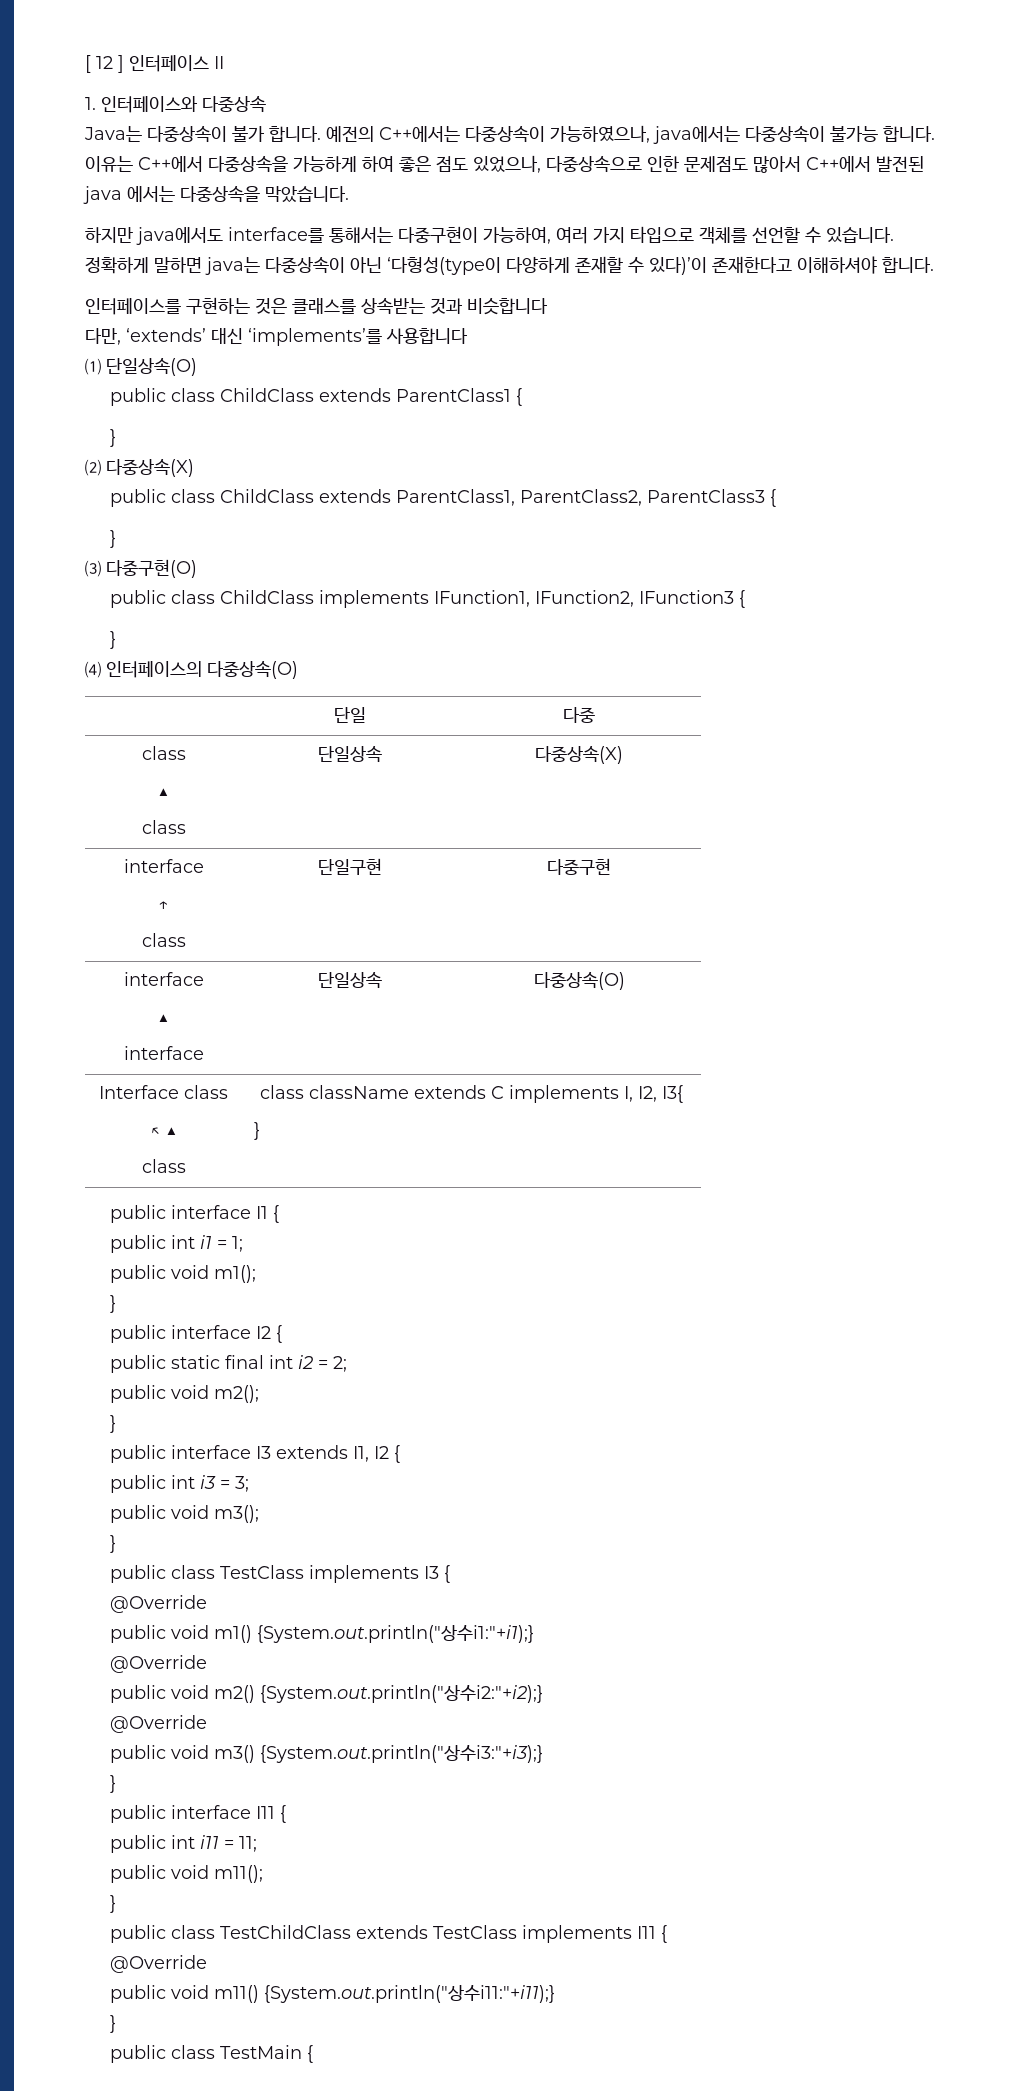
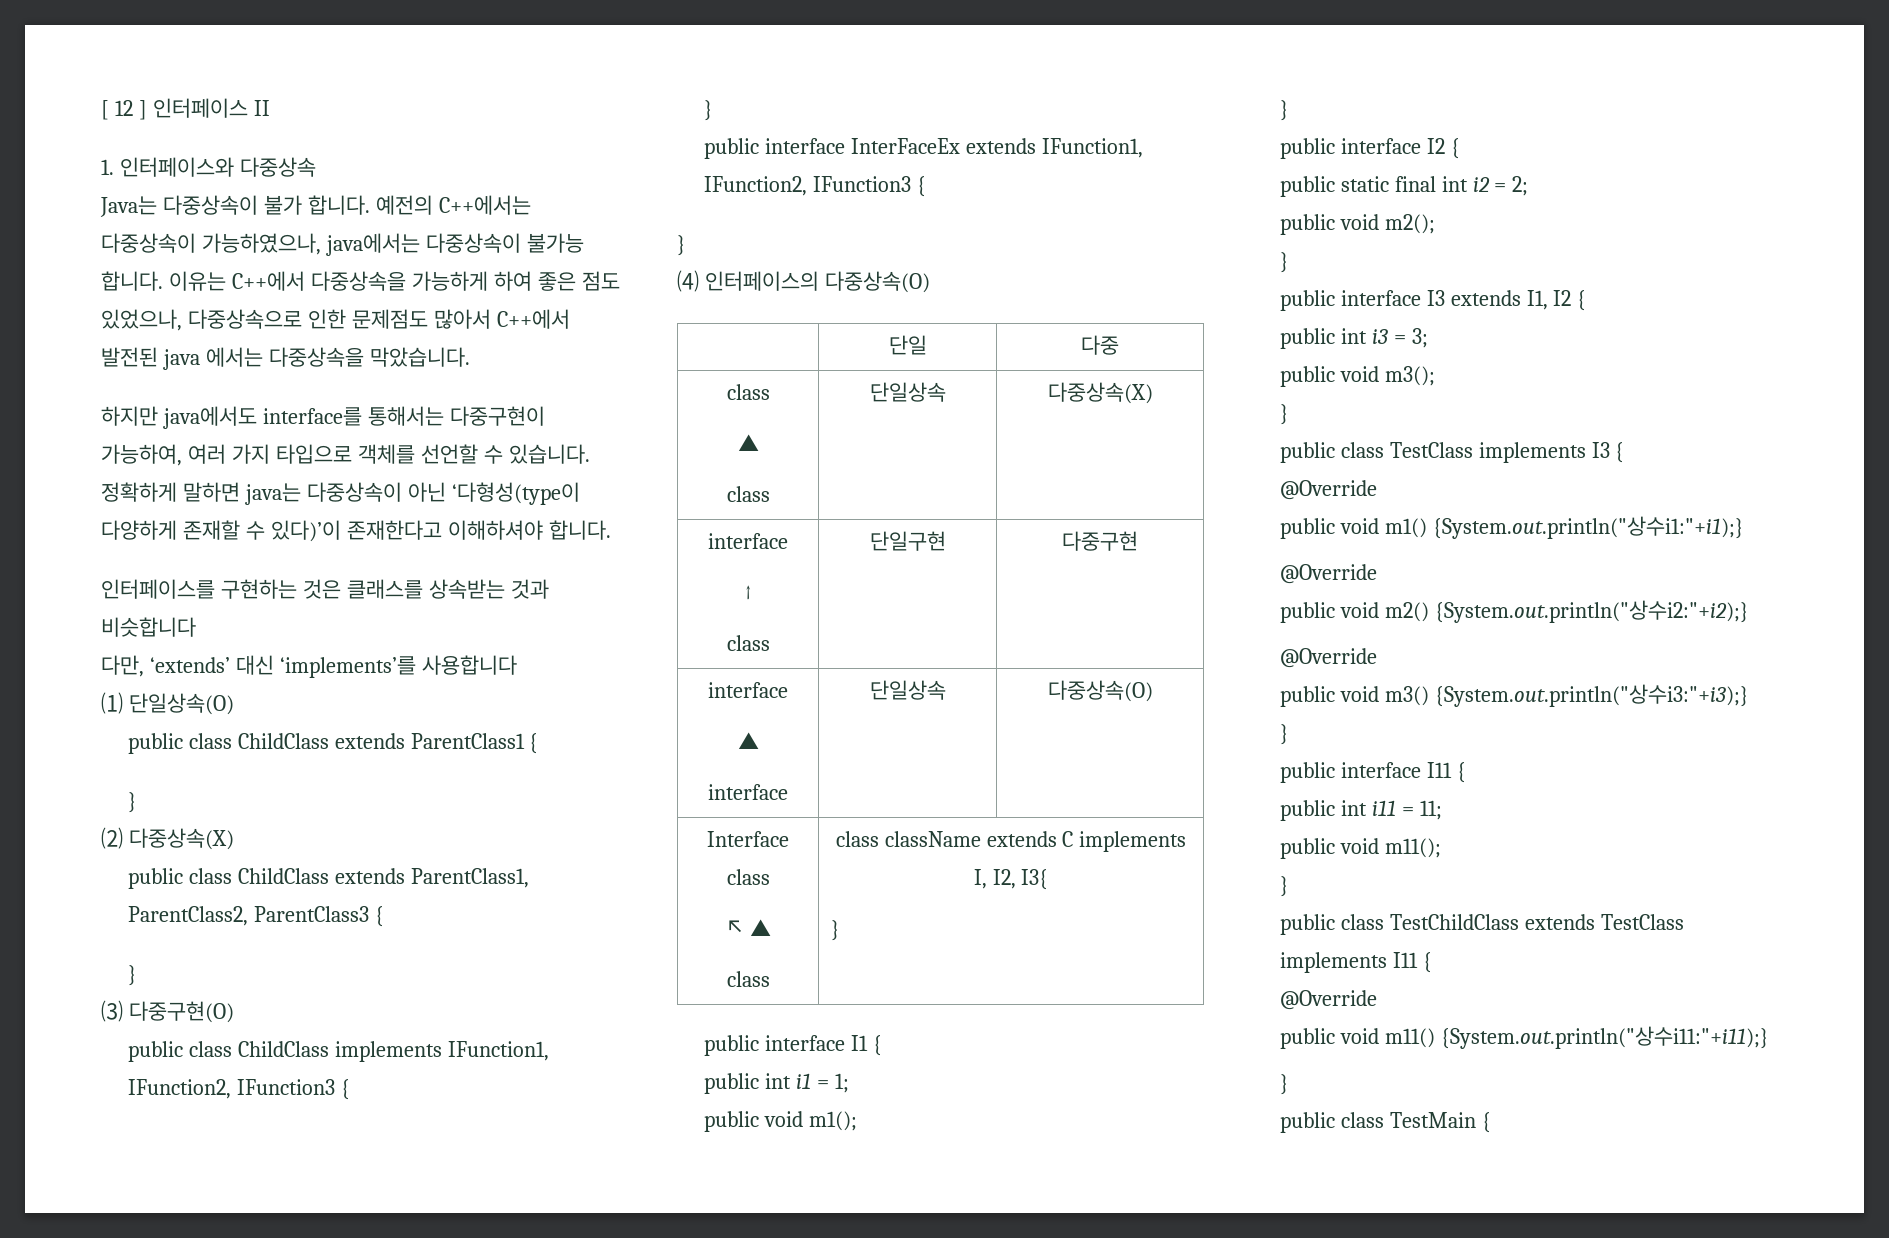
(116, 640) none -> [703,138,1143,159] [703,176,926,197] [677,235,686,256] // public interface InterFaceEx extends IFunction1, IFunction2, IFunction3 { // }

